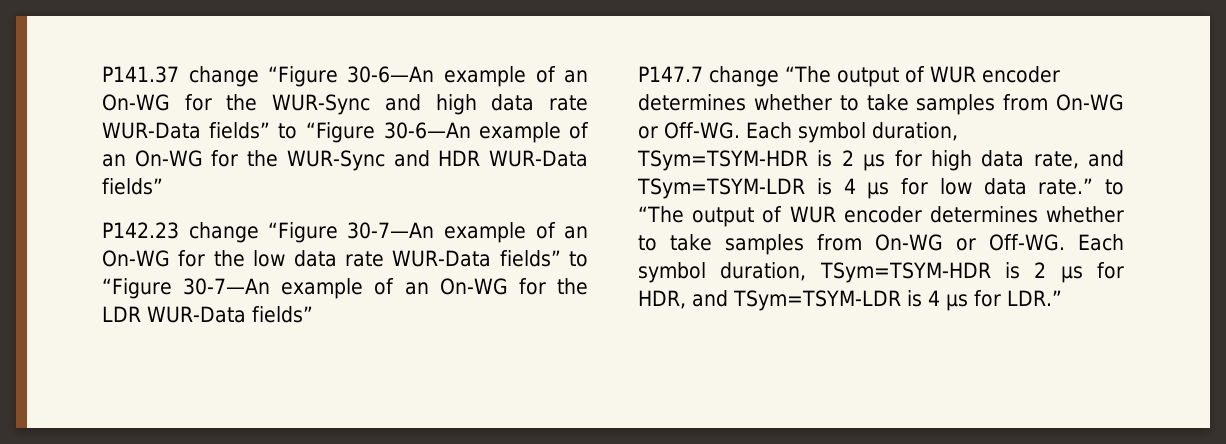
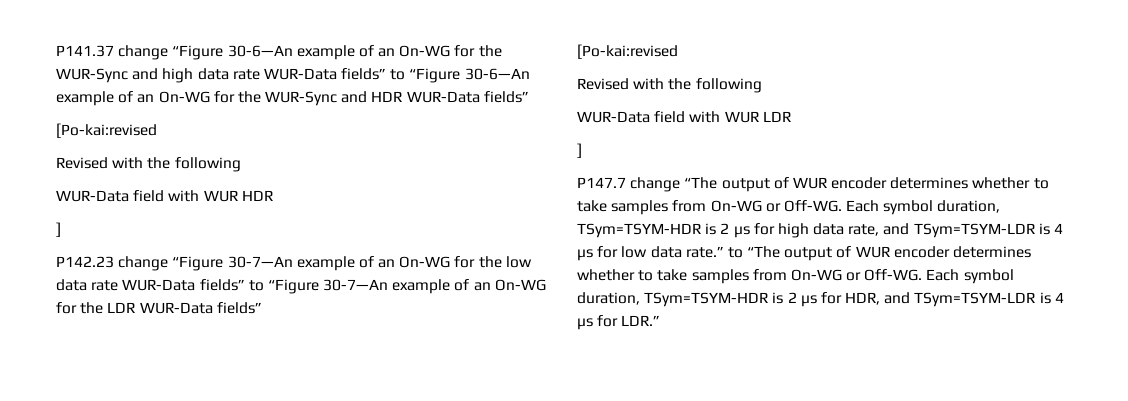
(163, 186) none -> [56,123,157,138] [56,157,241,172] [56,190,273,202] [56,222,61,237] // [Po-kai:revised // Revised with the following // WUR-Data field with WUR HDR // ]
(313, 314) none -> [577,44,678,59] [577,78,762,93] [577,111,791,123] [577,143,582,158] // [Po-kai:revised // Revised with the following // WUR-Data field with WUR LDR // ]

